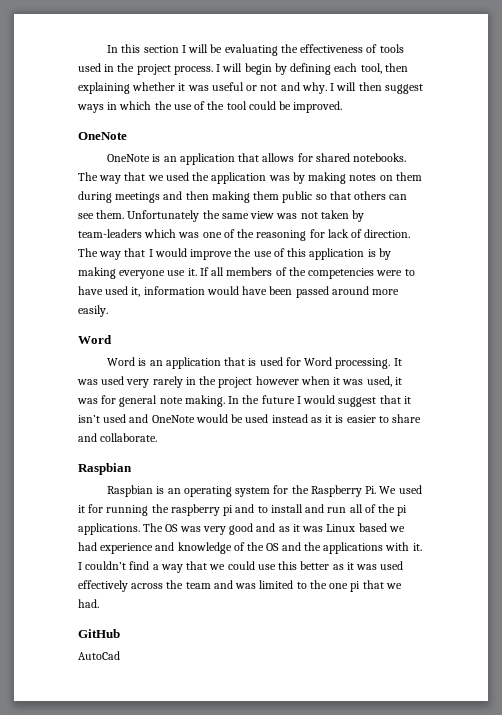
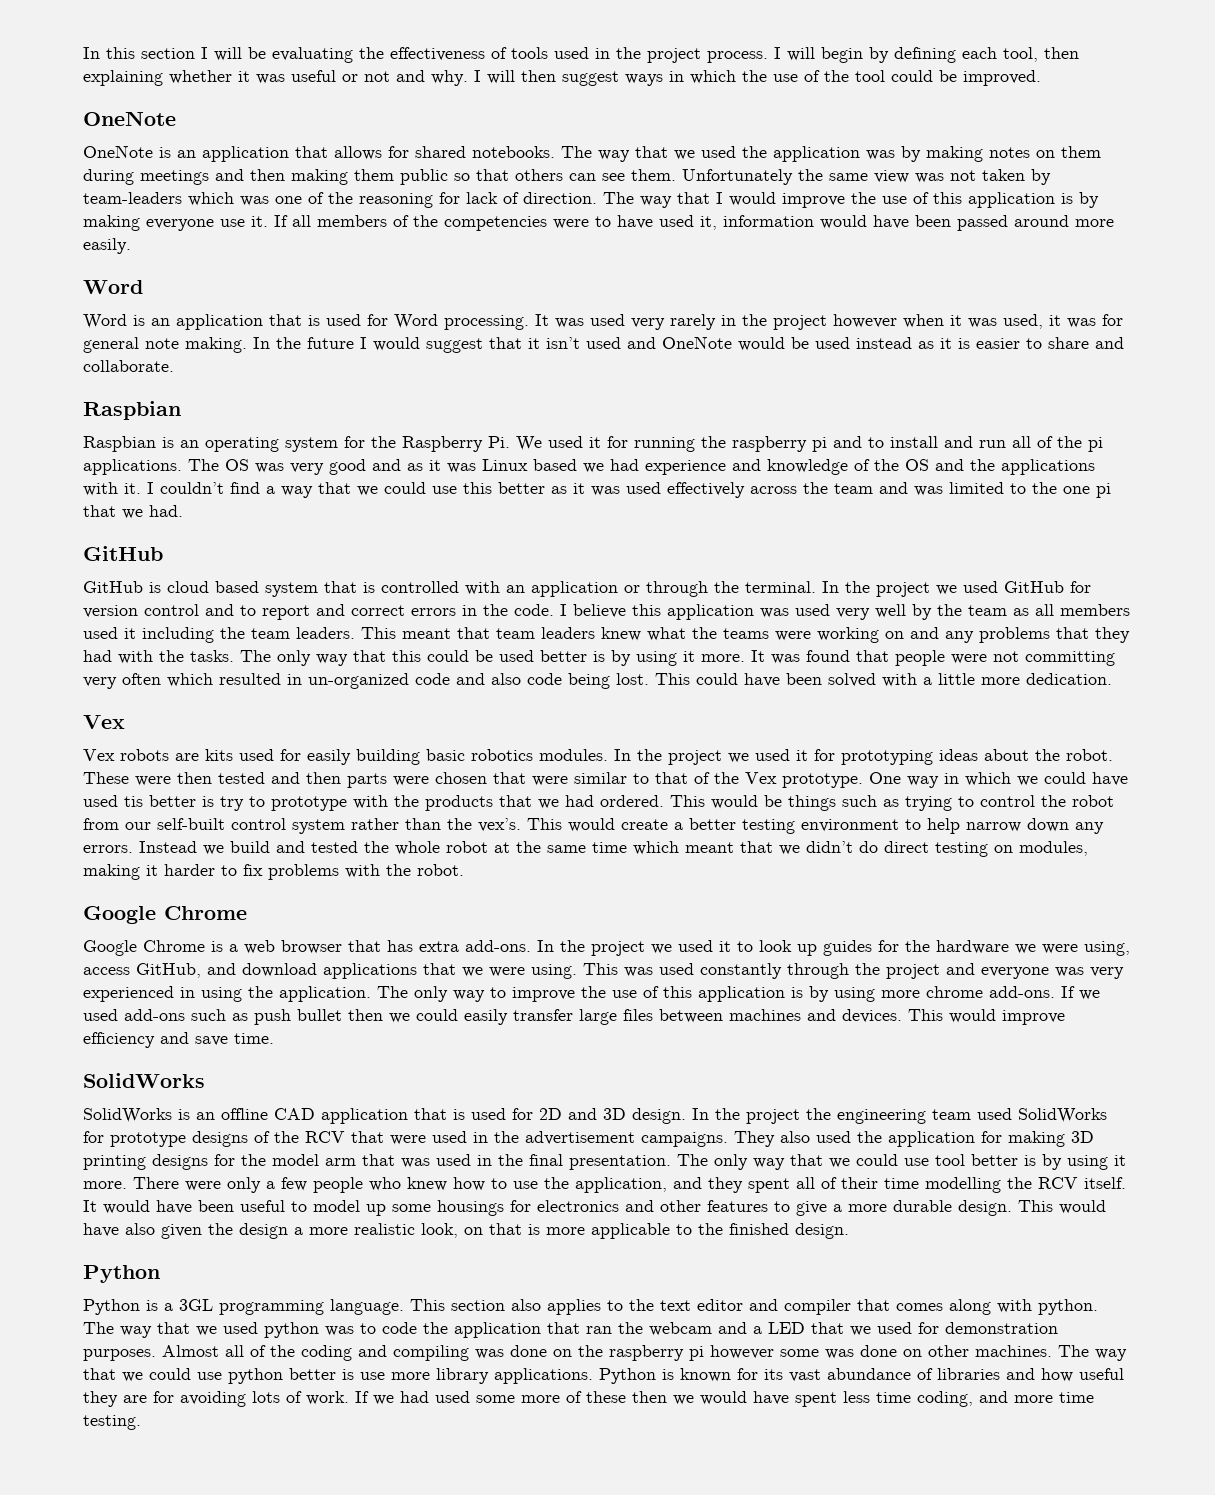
[78,651,120,660] AutoCad -> [83,581,1091,597] [83,604,1130,620] [83,627,1130,643] [83,650,1115,666] [83,673,1112,689] [83,715,125,729] [83,749,1113,765] [83,772,1128,788] [83,795,1114,811] [83,818,1104,834] [83,841,1088,857] [83,864,464,880] [83,906,247,924] [83,940,1130,956] [83,963,1124,979] [83,986,1100,1002] [83,1009,1065,1025] [83,1032,274,1048] [83,1073,205,1088] [83,1108,1107,1124] [83,1131,1094,1147] [83,1154,1126,1170] [83,1177,1126,1193] [83,1200,1106,1216] [83,1223,849,1239] [83,1265,160,1283] [83,1299,1098,1315] [83,1322,1058,1338] [83,1345,1127,1361] [83,1368,1124,1384] [83,1391,1094,1407] [83,1415,141,1430] GitHub is cloud based system that is controlled with an application or through the terminal. In the project we used GitHub for version control and to report and correct errors in the code. I believe this application was used very well by the team as all members used it including the team leaders. This meant that team leaders knew what the teams were working on and any problems that they had with the tasks. The only way that this could be used better is by using it more. It was found that people were not committing very often which resulted in un-organized code and also code being lost. This could have been solved with a little more dedication. // Vex // Vex robots are kits used for easily building basic robotics modules. In the project we used it for prototyping ideas about the robot. These were then tested and then parts were chosen that were similar to that of the Vex prototype. One way in which we could have used tis better is try to prototype with the products that we had ordered. This would be things such as trying to control the robot from our self-built control system rather than the vex’s. This would create a better testing environment to help narrow down any errors. Instead we build and tested the whole robot at the same time which meant that we didn’t do direct testing on modules, making it harder to fix problems with the robot. // Google Chrome // Google Chrome is a web browser that has extra add-ons. In the project we used it to look up guides for the hardware we were using, access GitHub, and download applications that we were using. This was used constantly through the project and everyone was very experienced in using the application. The only way to improve the use of this application is by using more chrome add-ons. If we used add-ons such as push bullet then we could easily transfer large files between machines and devices. This would improve efficiency and save time. // SolidWorks // SolidWorks is an offline CAD application that is used for 2D and 3D design. In the project the engineering team used SolidWorks for prototype designs of the RCV that were used in the advertisement campaigns. They also used the application for making 3D printing designs for the model arm that was used in the final presentation. The only way that we could use tool better is by using it more. There were only a few people who knew how to use the application, and they spent all of their time modelling the RCV itself. It would have been useful to model up some housings for electronics and other features to give a more durable design. This would have also given the design a more realistic look, on that is more applicable to the finished design. // Python // Python is a 3GL programming language. This section also applies to the text editor and compiler that comes along with python. The way that we used python was to code the application that ran the webcam and a LED that we used for demonstration purposes. Almost all of the coding and compiling was done on the raspberry pi however some was done on other machines. The way that we could use python better is use more library applications. Python is known for its vast abundance of libraries and how useful they are for avoiding lots of work. If we had used some more of these then we would have spent less time coding, and more time testing.

